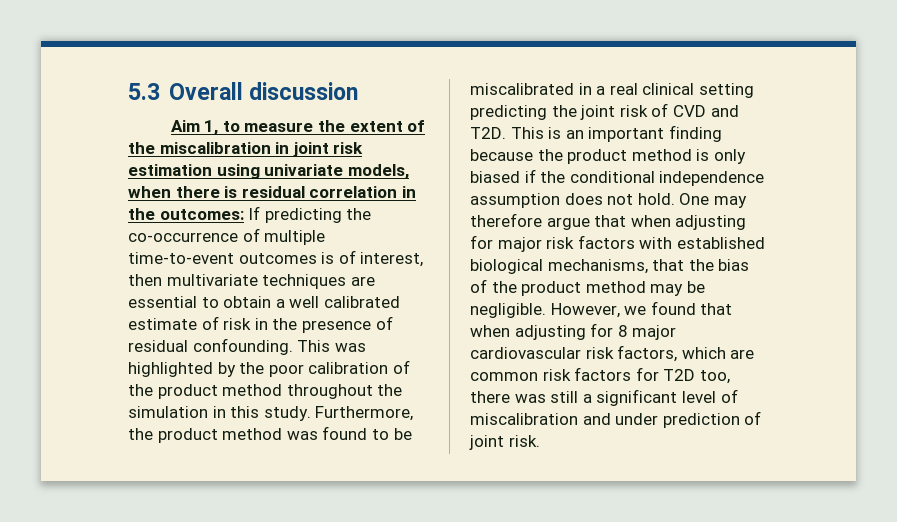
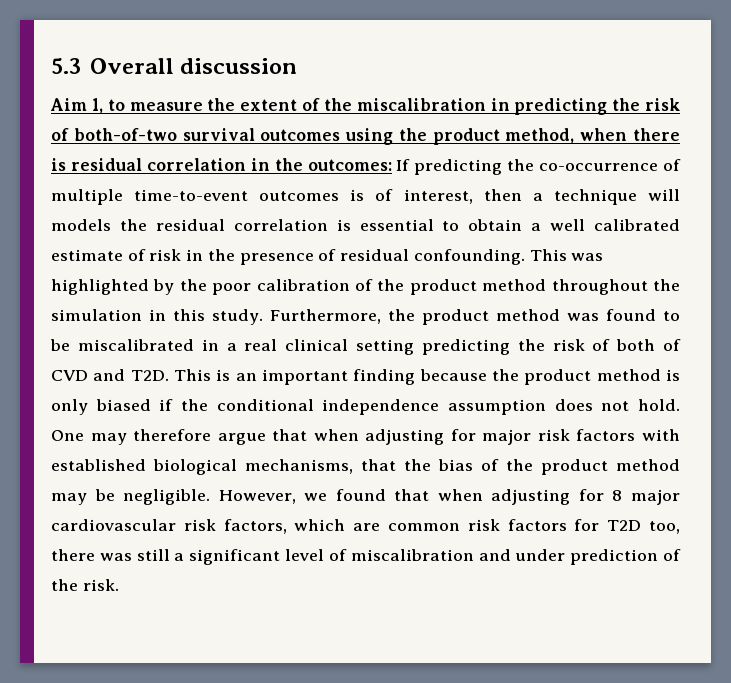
[292,142,364,157] [128,164,409,179] joint risk estimation using univariate models, -> [514,98,680,115] [51,128,575,145] predicting the risk of both-of-two survival outcomes using the product method,
[166,274,375,289] multivariate techniques are -> [532,189,680,205] [51,219,351,231] a technique will models the residual correlation is
[580,103,669,120] joint risk of -> [552,339,682,351] risk of both of
[469,435,504,450] joint -> [51,579,78,591] the

